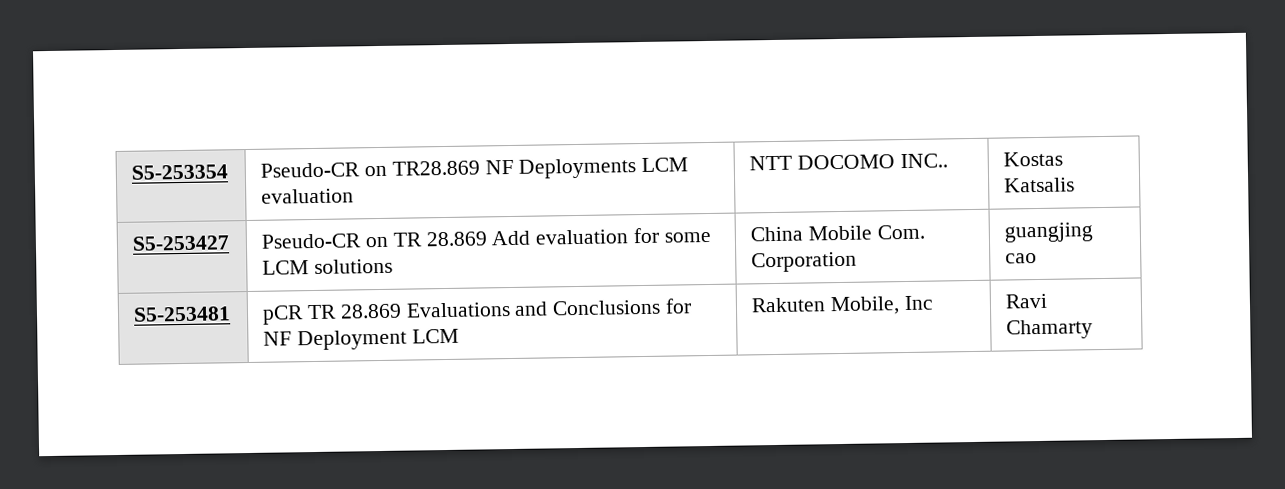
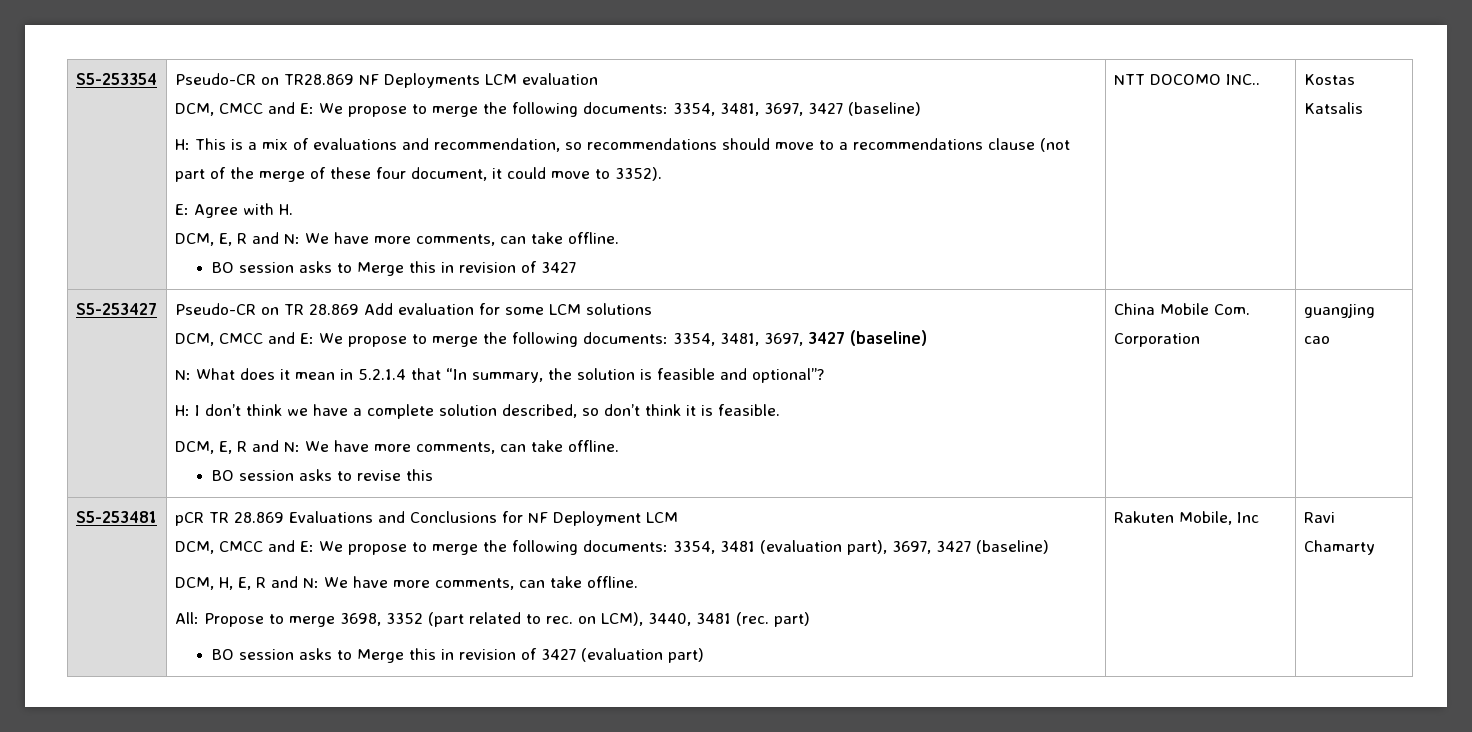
(355, 196) none -> [174,102,921,117] [174,138,1070,152] [174,167,662,182] [174,203,293,218] [174,232,619,246] [212,261,577,276] // DCM, CMCC and E: We propose to merge the following documents: 3354, 3481, 3697, 3427 (baseline) // H: This is a mix of evaluations and recommendation, so recommendations should move to a recommendations clause (not part of the merge of these four document, it could move to 3352). // E: Agree with H. // DCM, E, R and N: We have more comments, can take offline. // BO session asks to Merge this in revision of 3427
(394, 266) none -> [174,330,927,347] [174,368,824,383] [174,404,780,419] [174,440,619,454] [212,469,434,481] // DCM, CMCC and E: We propose to merge the following documents: 3354, 3481, 3697, 3427 (baseline) // N: What does it mean in 5.2.1.4 that “In summary, the solution is feasible and optional”? // H: I don’t think we have a complete solution described, so don’t think it is feasible. // DCM, E, R and N: We have more comments, can take offline. // BO session asks to revise this
(459, 336) none -> [174,540,1049,555] [174,576,638,590] [174,612,810,627] [212,648,705,663] // DCM, CMCC and E: We propose to merge the following documents: 3354, 3481 (evaluation part), 3697, 3427 (baseline) // DCM, H, E, R and N: We have more comments, can take offline. // All: Propose to merge 3698, 3352 (part related to rec. on LCM), 3440, 3481 (rec. part) // BO session asks to Merge this in revision of 3427 (evaluation part)

